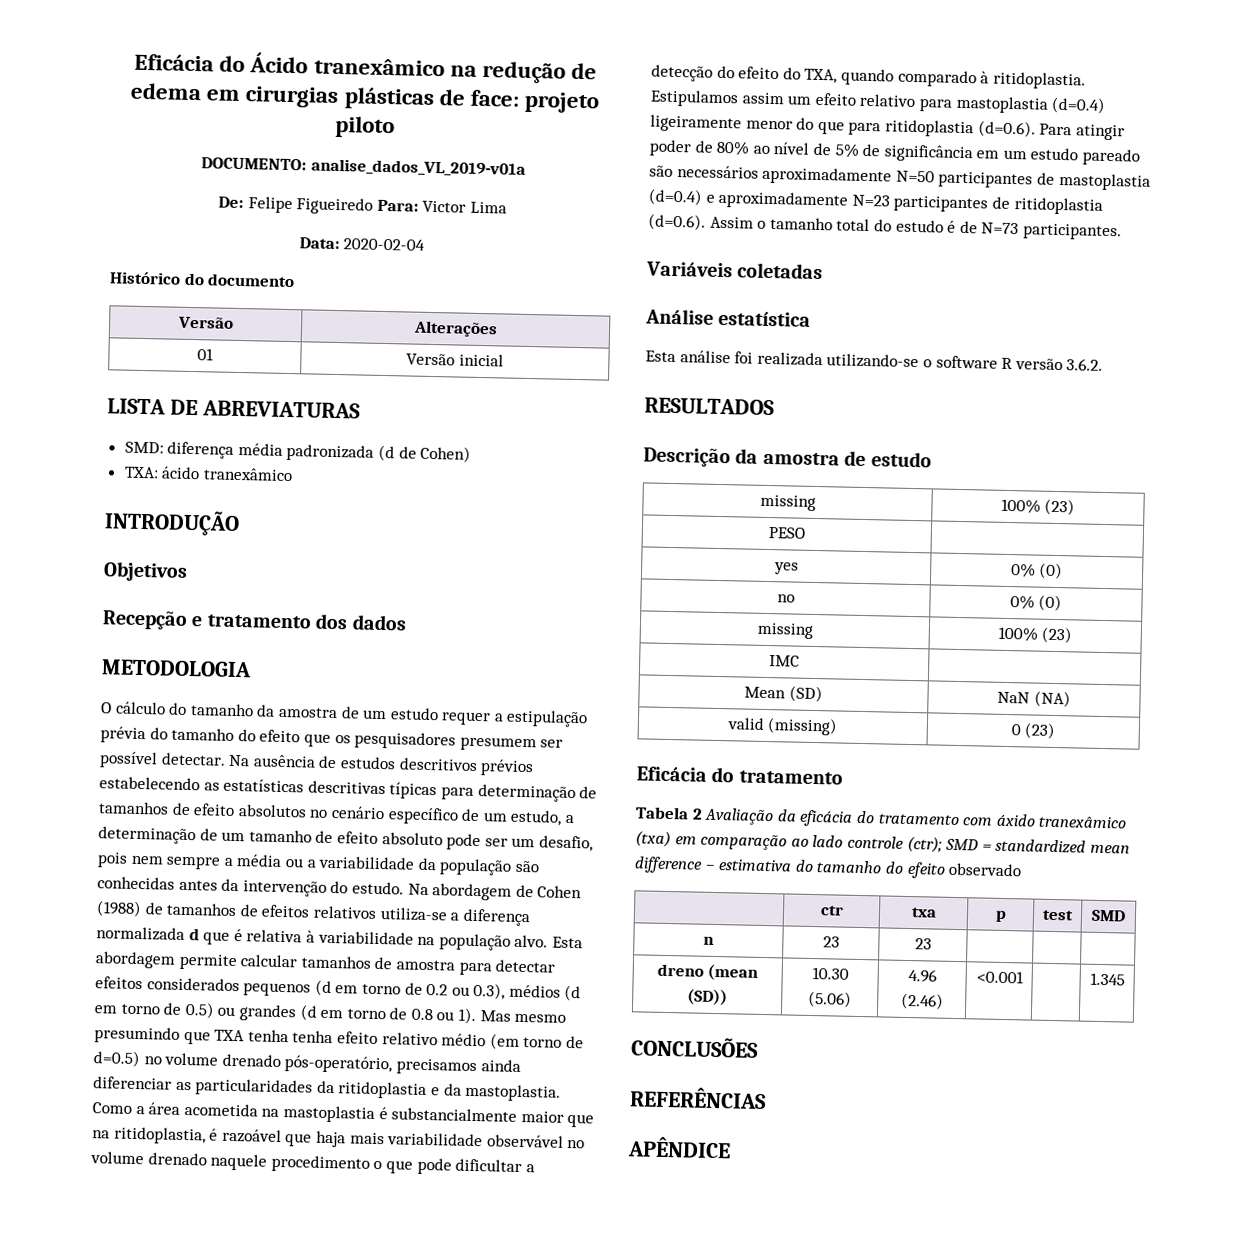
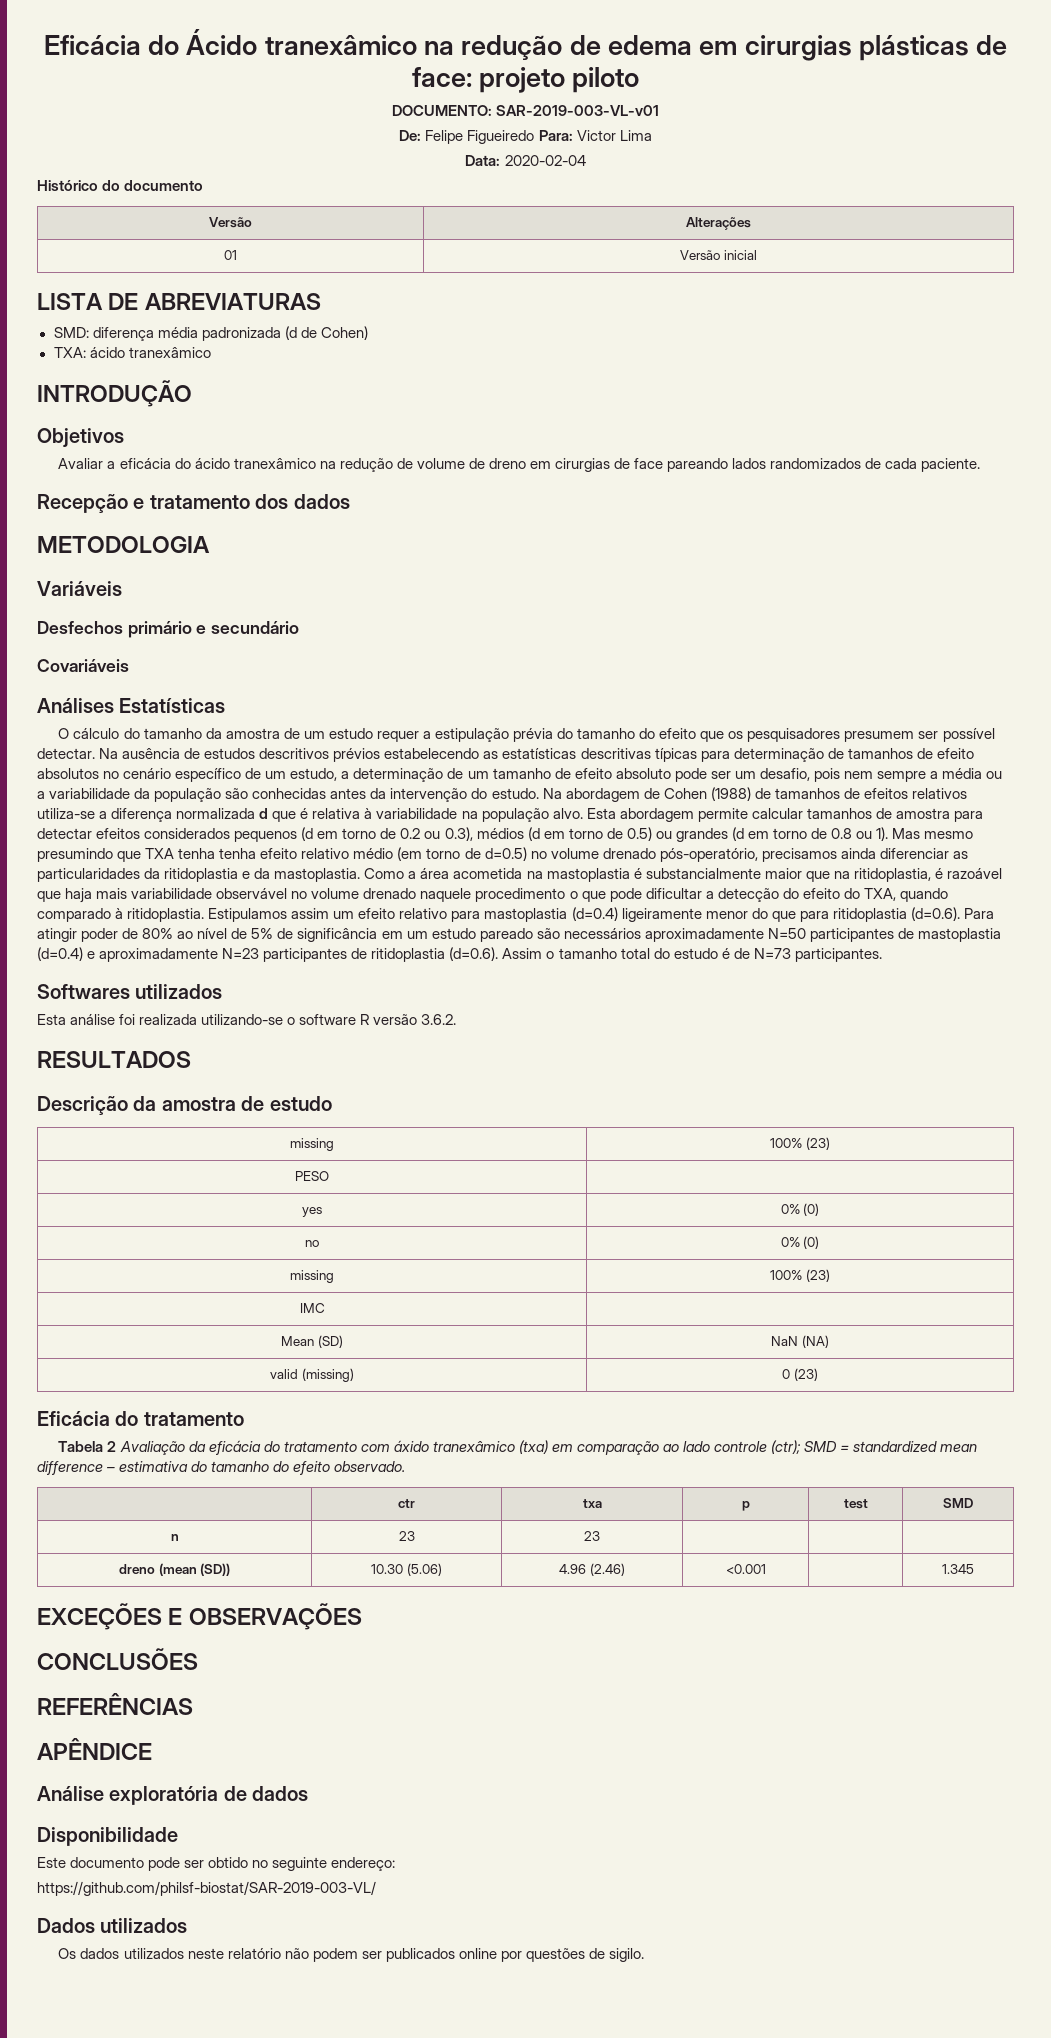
[310,158,526,177] analise_dados_VL_2019-v01a -> [496,105,660,116] SAR-2019-003-VL-v01
(188, 571) none -> [58,458,981,472] // Avaliar a eficácia do ácido tranexâmico na redução de volume de dreno em cirurgias de face pareando lados randomizados de cada paciente.
(252, 668) none -> [37,581,122,596] [37,621,300,638] [37,659,129,672] [37,698,226,713] // Variáveis // Desfechos primário e secundário // Covariáveis // Análises Estatísticas
[646,261,824,280] [645,308,812,327] Variáveis coletadas // Análise estatística -> [37,984,223,999] Softwares utilizados
[948,862,1023,877] observado -> [334,1461,406,1472] observado.
(1125, 979) none -> [37,1603,362,1630] // EXCEÇÕES E OBSERVAÇÕES
(731, 1147) none -> [37,1786,309,1805] [37,1827,178,1846] [37,1857,396,1871] [37,1881,376,1896] [37,1918,188,1933] [58,1948,645,1962] // Análise exploratória de dados // Disponibilidade // Este documento pode ser obtido no seguinte endereço: // https://github.com/philsf-biostat/SAR-2019-003-VL/ // Dados utilizados // Os dados utilizados neste relatório não podem ser publicados online por questões de sigilo.

